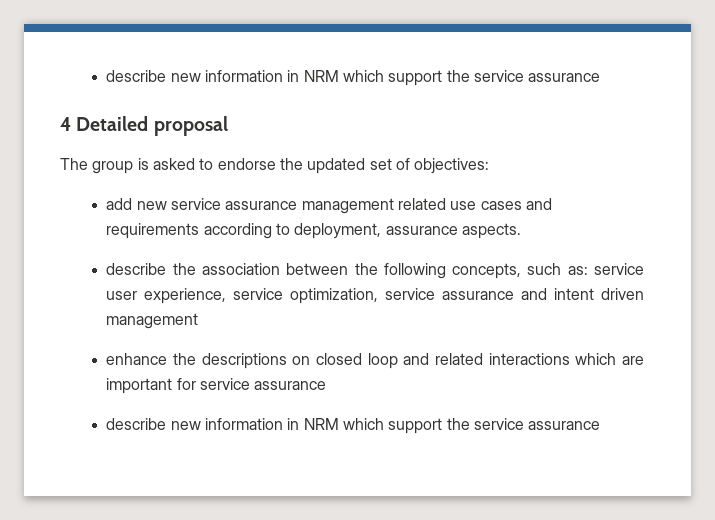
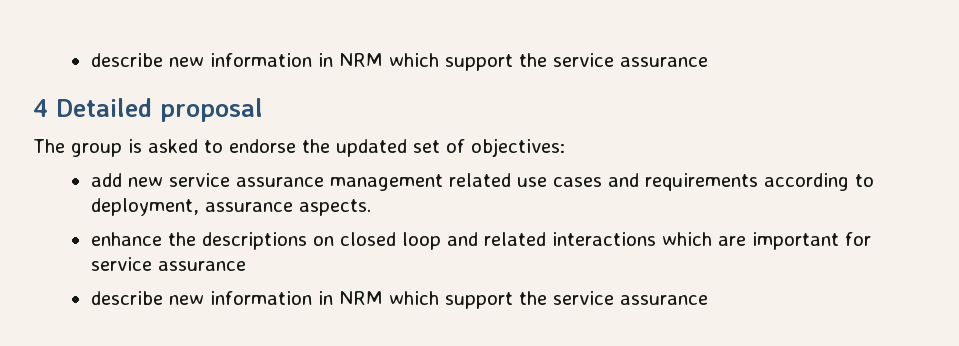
[106,263,644,279] [106,288,645,304] [106,313,199,329] // describe the association between the following concepts, such as: service user experience, service optimization, service assurance and intent driven management -> (371, 207) none

